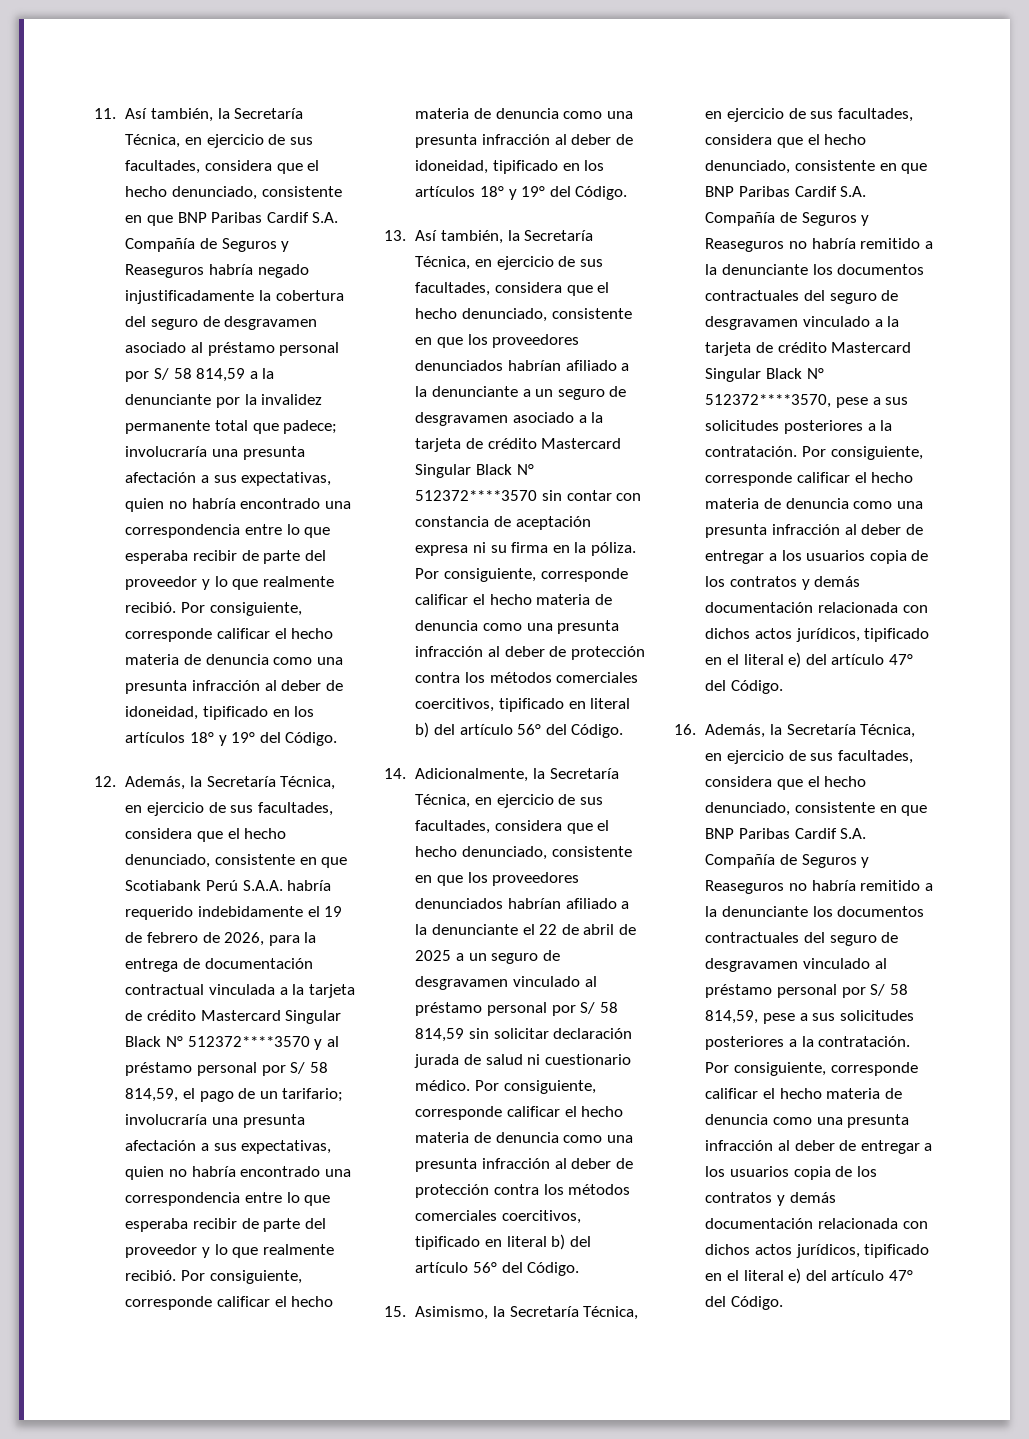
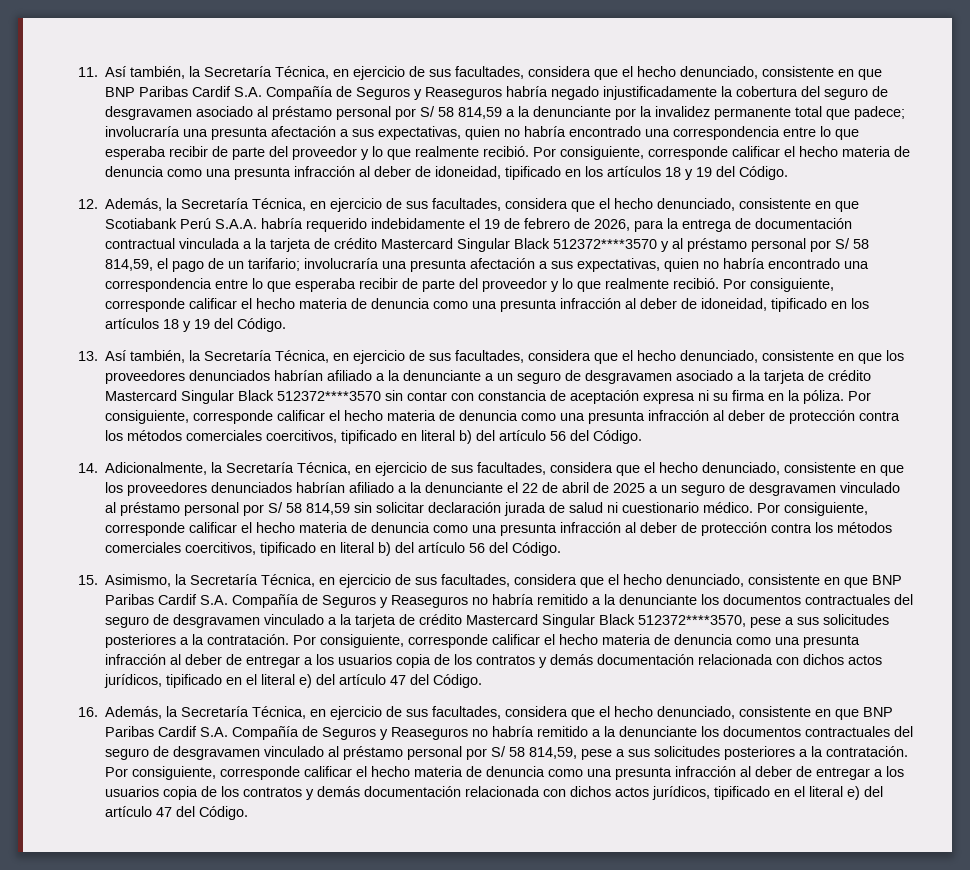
[189,732,256,746] 18° y 19° -> [665,167,713,180] 18 y 19
[165,1036,183,1047] N° -> (551, 243) none
[479,186,546,200] 18° y 19° -> [163,319,211,332] 18 y 19
[516,464,534,475] N° -> (275, 395) none
[517,724,542,735] 56° -> [550,431,567,441] 56
[472,1262,497,1273] 56° -> [469,543,486,553] 56
[806,368,824,379] N° -> (636, 619) none
[888,654,913,665] 47° -> [390,675,407,685] 47
[888,1270,913,1281] 47° -> [156,807,173,817] 47

